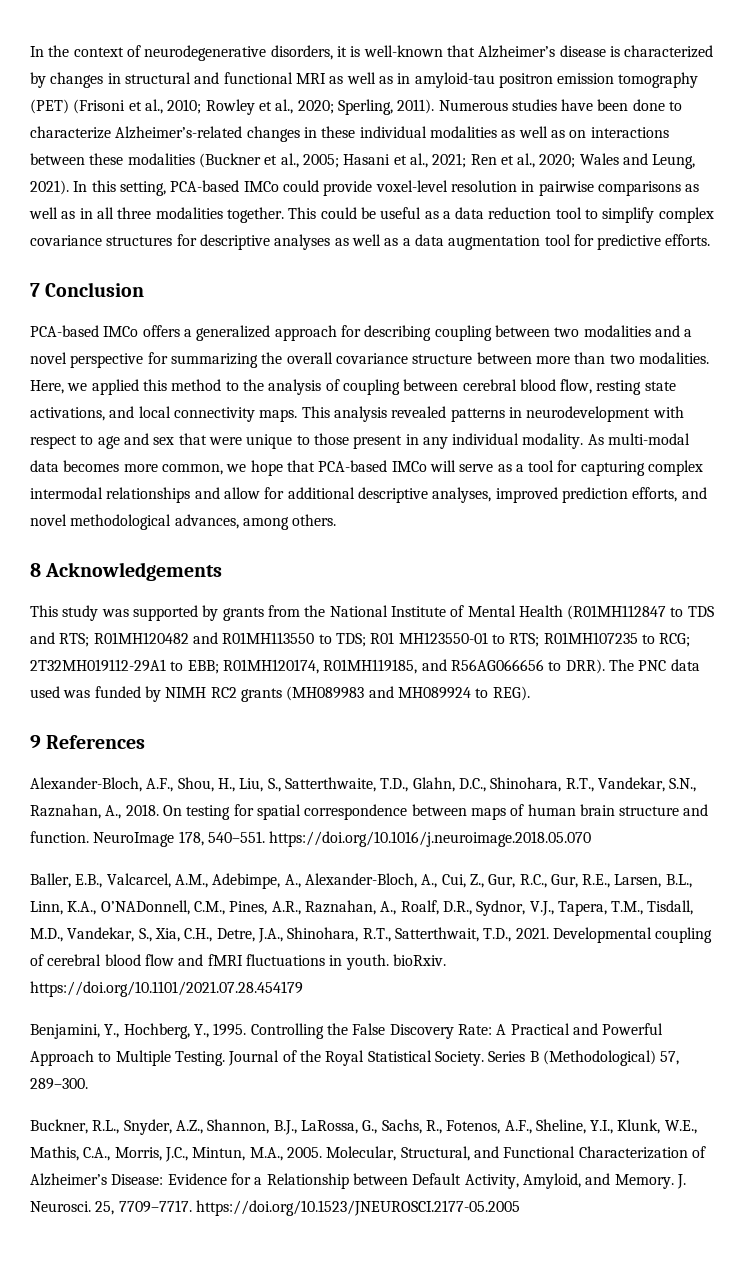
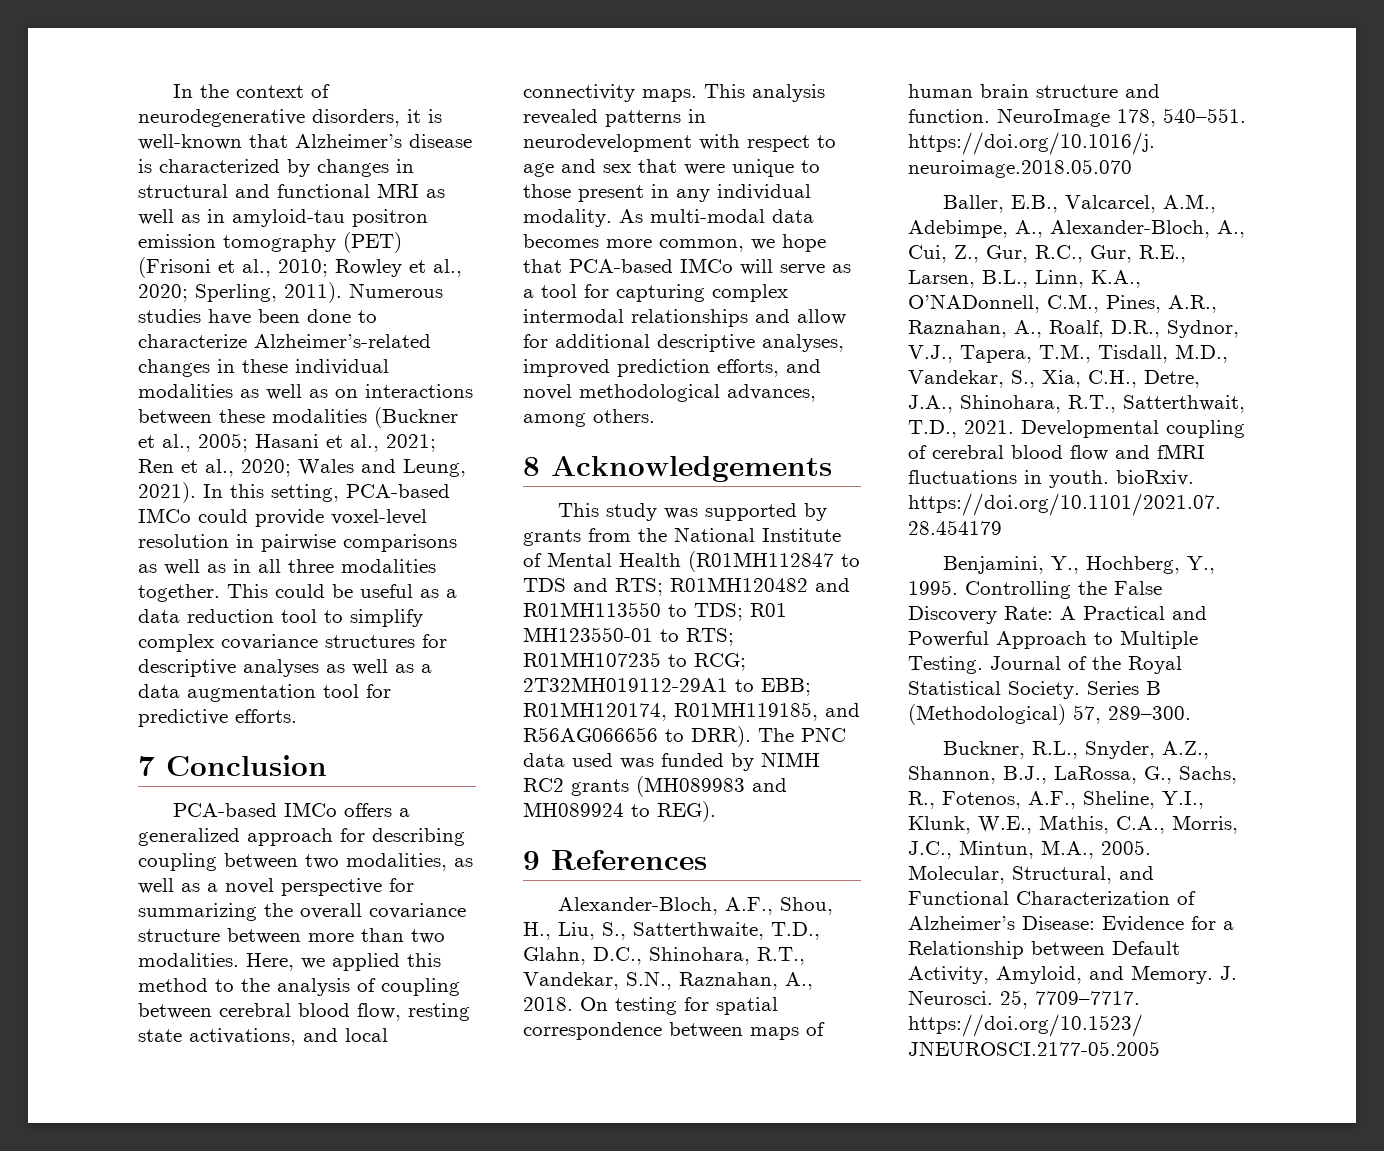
[583,325,680,337] modalities and -> [346,853,473,871] [138,878,200,894] modalities, as well as

